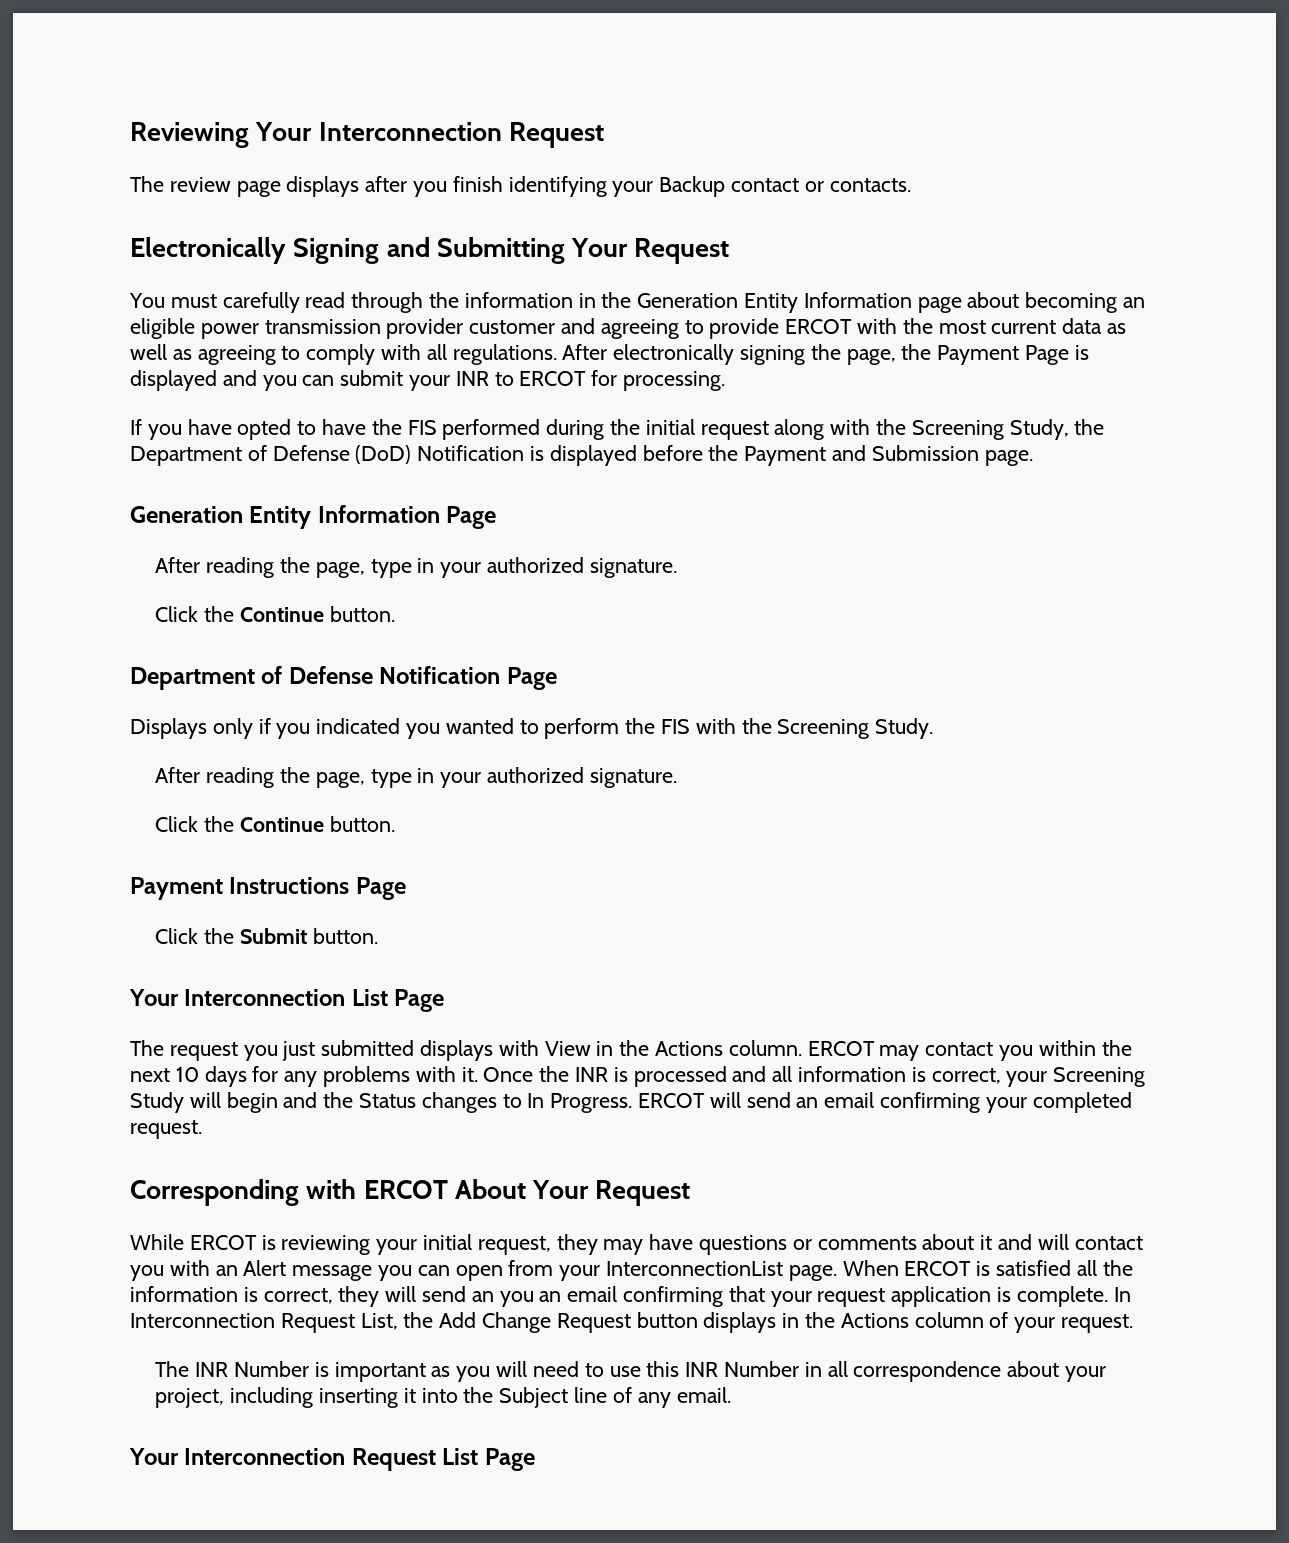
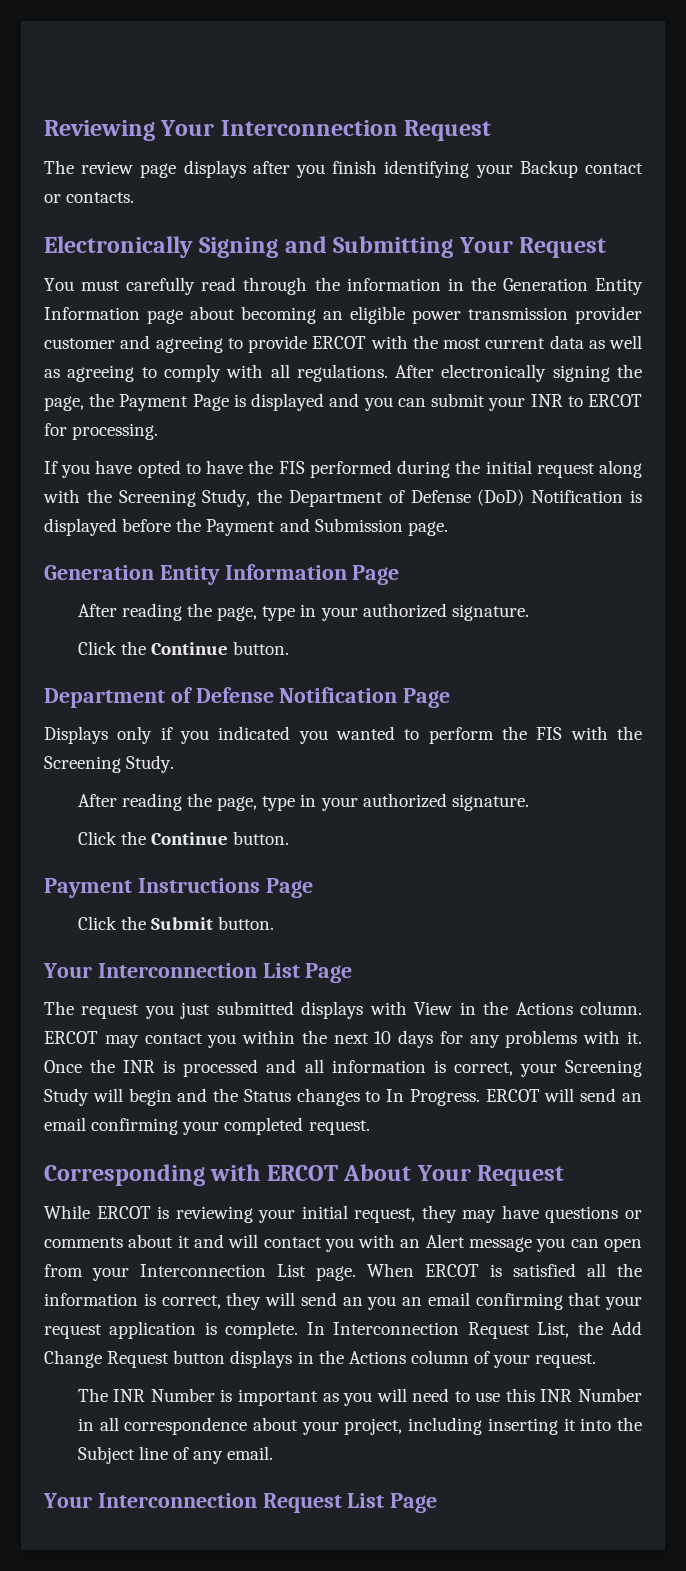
[606,1261,784,1276] InterconnectionList -> [140,1264,306,1277] Interconnection List

